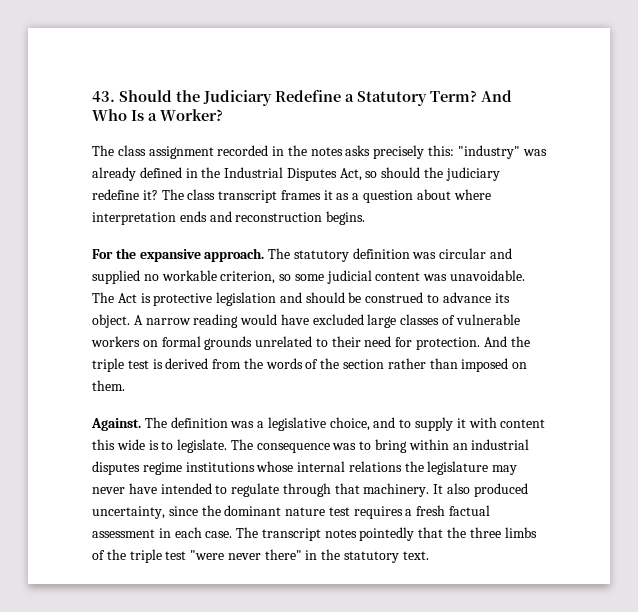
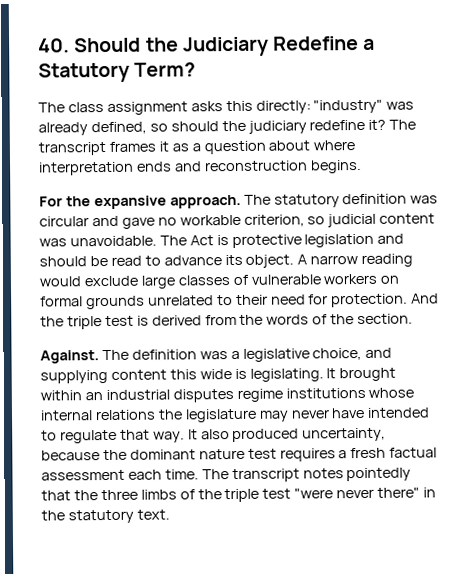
[92,91,115,102] 43. -> [38,38,70,53] 40.
[481,90,512,102] [92,109,223,121] [92,145,547,159] [92,167,362,181] And Who Is a Worker? // The class assignment recorded in the notes asks precisely this: "industry" was already defined in the Industrial Disputes Act, -> [38,99,415,115] [38,121,147,136] // The class assignment asks this directly: "industry" was already defined,
[187,189,216,200] class -> (417, 124) none
[92,270,140,284] supplied -> [121,217,155,229] gave
[294,274,324,281] some -> (326, 220) none
[365,292,424,303] construed -> [110,255,142,266] read
[280,314,364,325] have excluded -> [83,275,138,287] exclude
[343,358,528,372] [92,380,125,391] section rather than imposed on them. -> [357,313,414,325] section.
[399,417,546,431] [92,439,408,453] to supply it with content this wide is to legislate. The consequence was to bring -> [40,367,397,384] supplying content this wide is legislating. It brought
[282,483,430,497] through that machinery. -> [119,429,185,443] that way.
[168,506,198,516] since -> [41,450,100,461] because
[158,527,233,538] in each case. -> [127,469,199,480] each time.

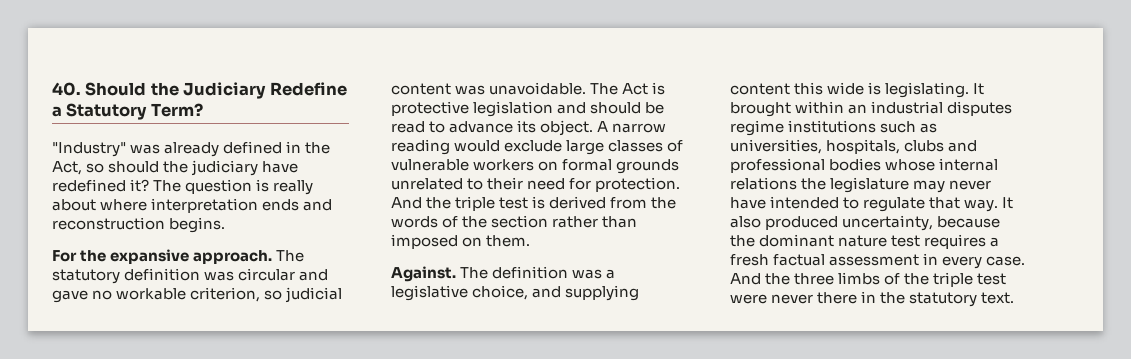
[38,99,415,115] [38,119,417,136] [38,140,266,156] The class assignment asks this directly: "industry" was already defined, so should the judiciary redefine it? The transcript frames it as a question -> [52,141,331,157] [52,160,299,176] [52,179,314,195] "Industry" was already defined in the Act, so should the judiciary have redefined it? The question is really
[357,313,414,325] section. -> [491,215,638,228] [391,234,531,249] section rather than imposed on them.
(366, 393) none -> [880,121,938,133] [730,139,978,154] [730,158,882,173] such as universities, hospitals, clubs and professional bodies
[127,467,412,483] [41,490,71,501] each time. The transcript notes pointedly that -> [923,253,1026,269] [730,273,761,285] in every case. And
[294,487,421,499] "were never there" -> [730,292,858,304] were never there

